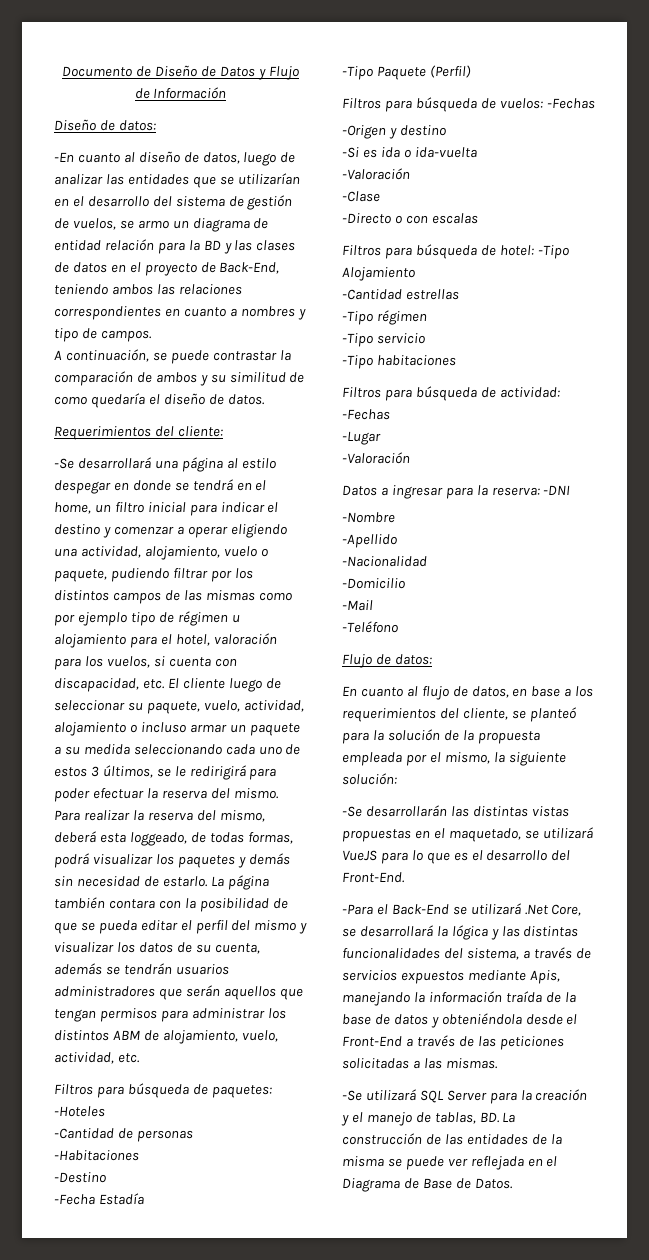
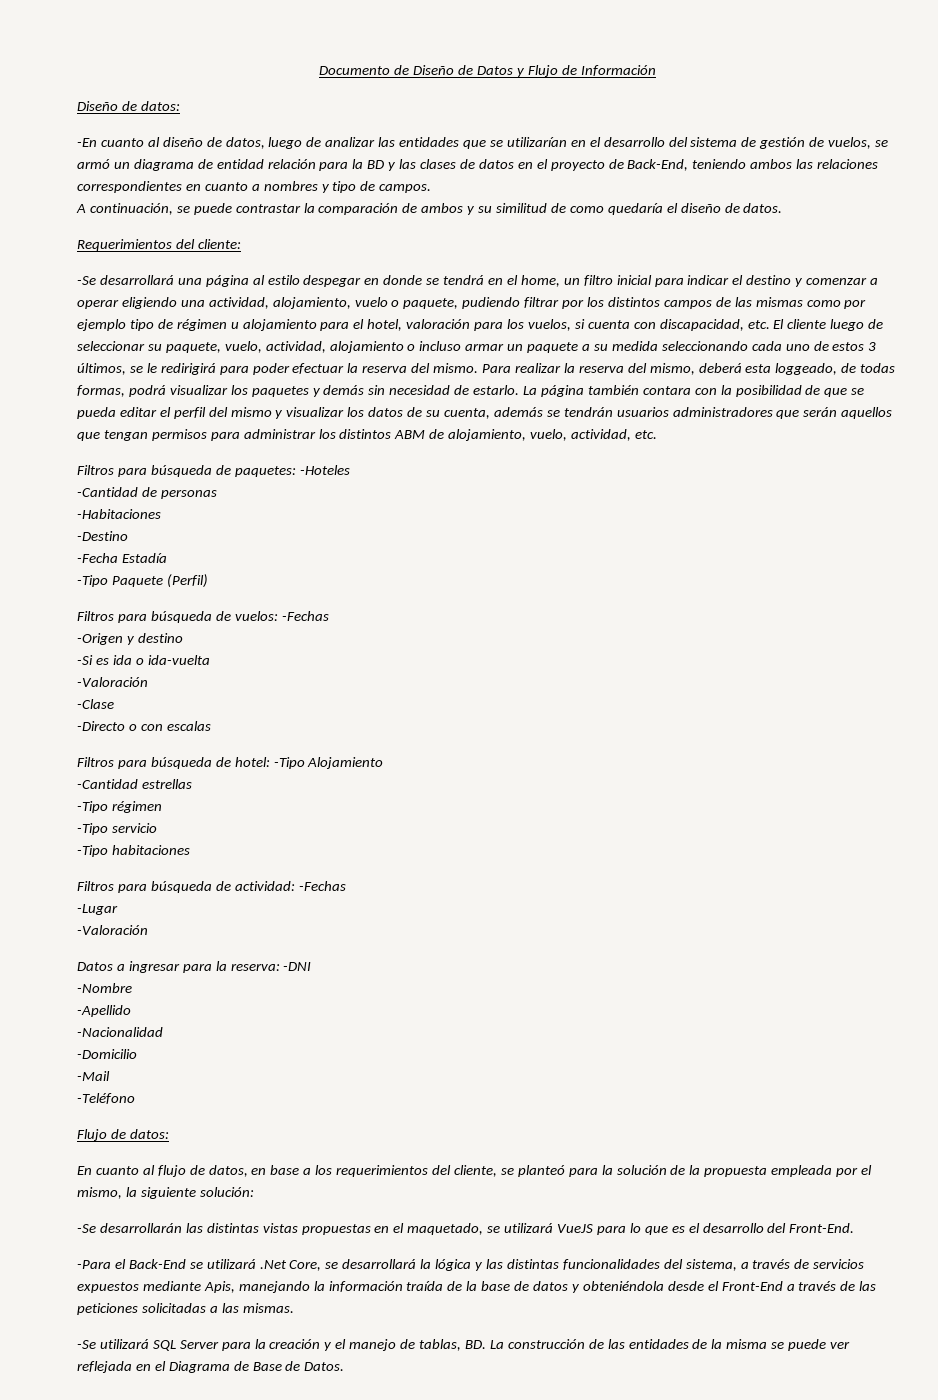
[137,220,170,229] armo -> [77,159,110,169] armó

